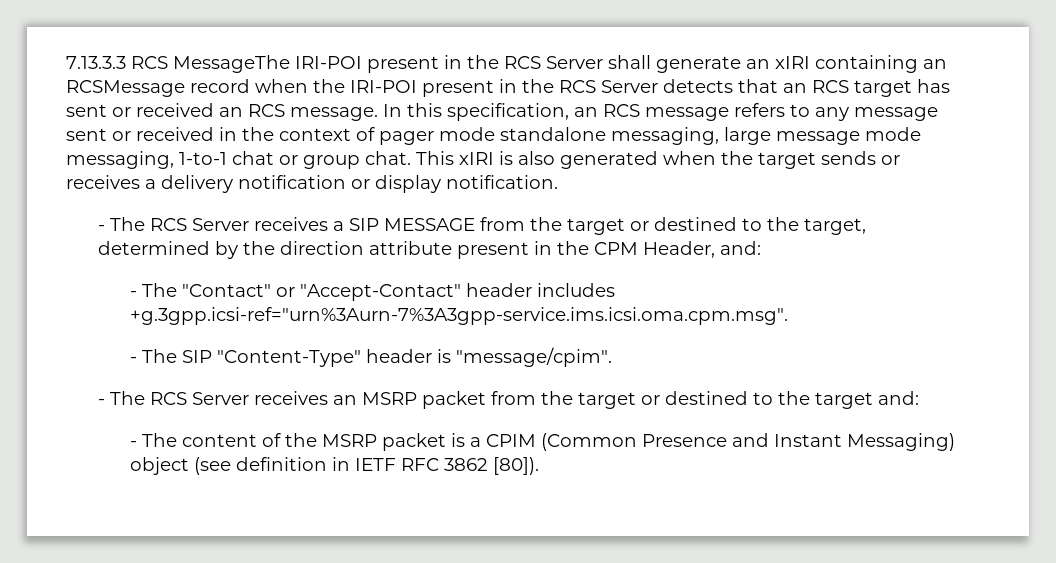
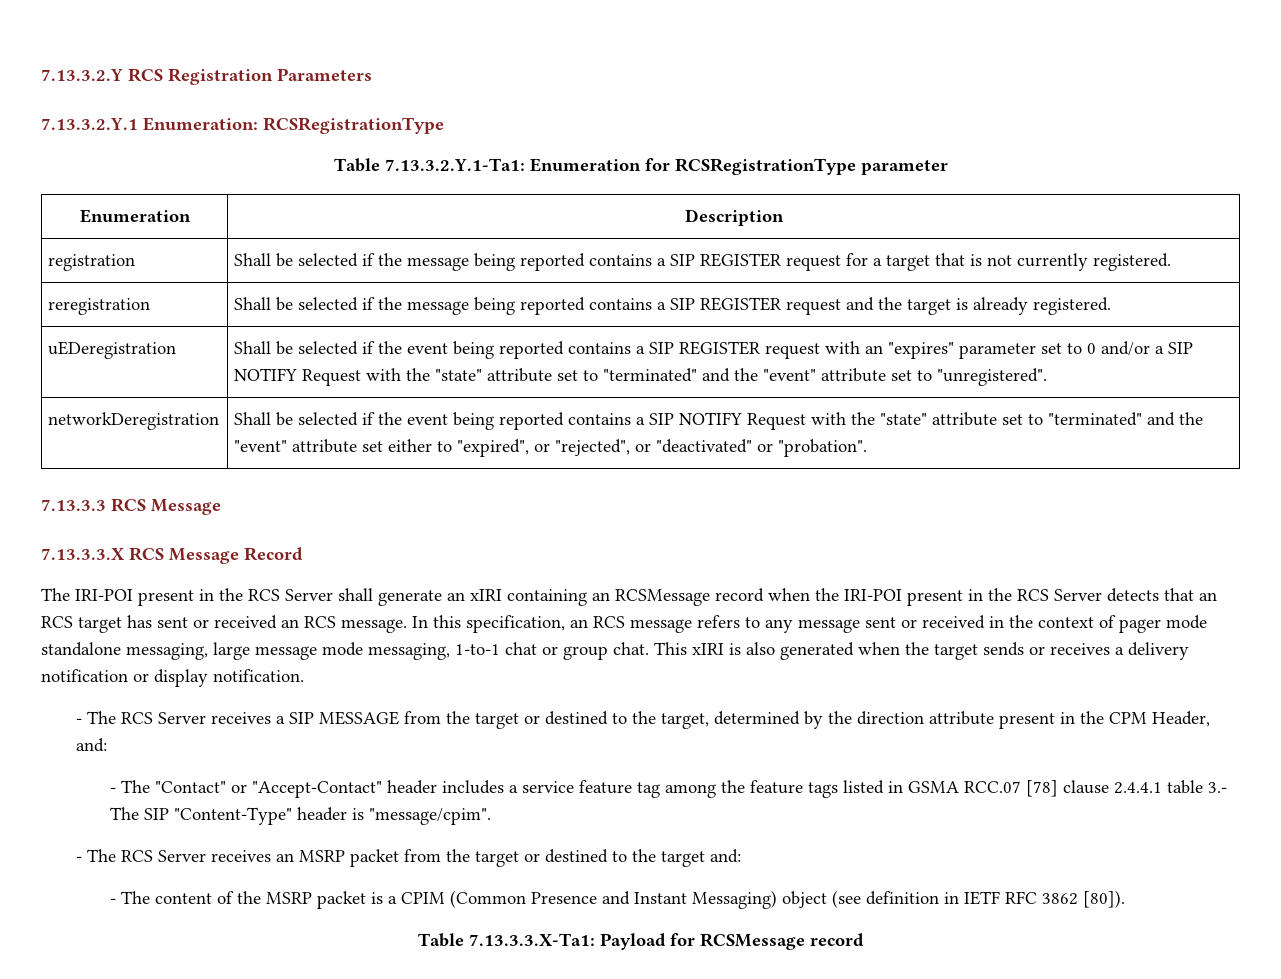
[66,55,290,73] 7.13.3.3 RCS MessageThe -> [41,68,372,85] [41,117,444,134] [333,158,948,175] [79,209,191,223] [684,209,784,226] [48,254,136,271] [234,253,1172,271] [48,298,151,315] [234,297,1112,315] [48,341,177,359] [234,341,1194,359] [234,368,1048,386] [48,412,220,430] [234,412,1204,430] [234,439,868,457] [41,498,221,515] [41,547,303,564] [41,588,70,601] 7.13.3.2.Y RCS Registration Parameters // 7.13.3.2.Y.1 Enumeration: RCSRegistrationType // Table 7.13.3.2.Y.1-Ta1: Enumeration for RCSRegistrationType parameter // Enumeration | Description // registration | Shall be selected if the message being reported contains a SIP REGISTER request for a target that is not currently registered. // reregistration | Shall be selected if the message being reported contains a SIP REGISTER request and the target is already registered. // uEDeregistration | Shall be selected if the event being reported contains a SIP REGISTER request with an "expires" parameter set to 0 and/or a SIP NOTIFY Request with the "state" attribute set to "terminated" and the "event" attribute set to "unregistered". // networkDeregistration | Shall be selected if the event being reported contains a SIP NOTIFY Request with the "state" attribute set to "terminated" and the "event" attribute set either to "expired", or "rejected", or "deactivated" or "probation". // 7.13.3.3 RCS Message // 7.13.3.3.X RCS Message Record // The
[129,307,788,325] [129,357,137,363] +g.3gpp.icsi-ref="urn%3Aurn-7%3A3gpp-service.ims.icsi.oma.cpm.msg". // - -> [509,780,1228,798] a service feature tag among the feature tags listed in GSMA RCC.07 [78] clause 2.4.4.1 table 3.-
(539, 466) none -> [418,933,864,950] // Table 7.13.3.3.X-Ta1: Payload for RCSMessage record

